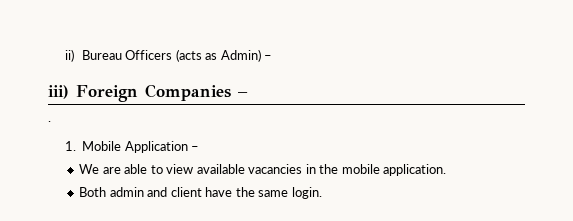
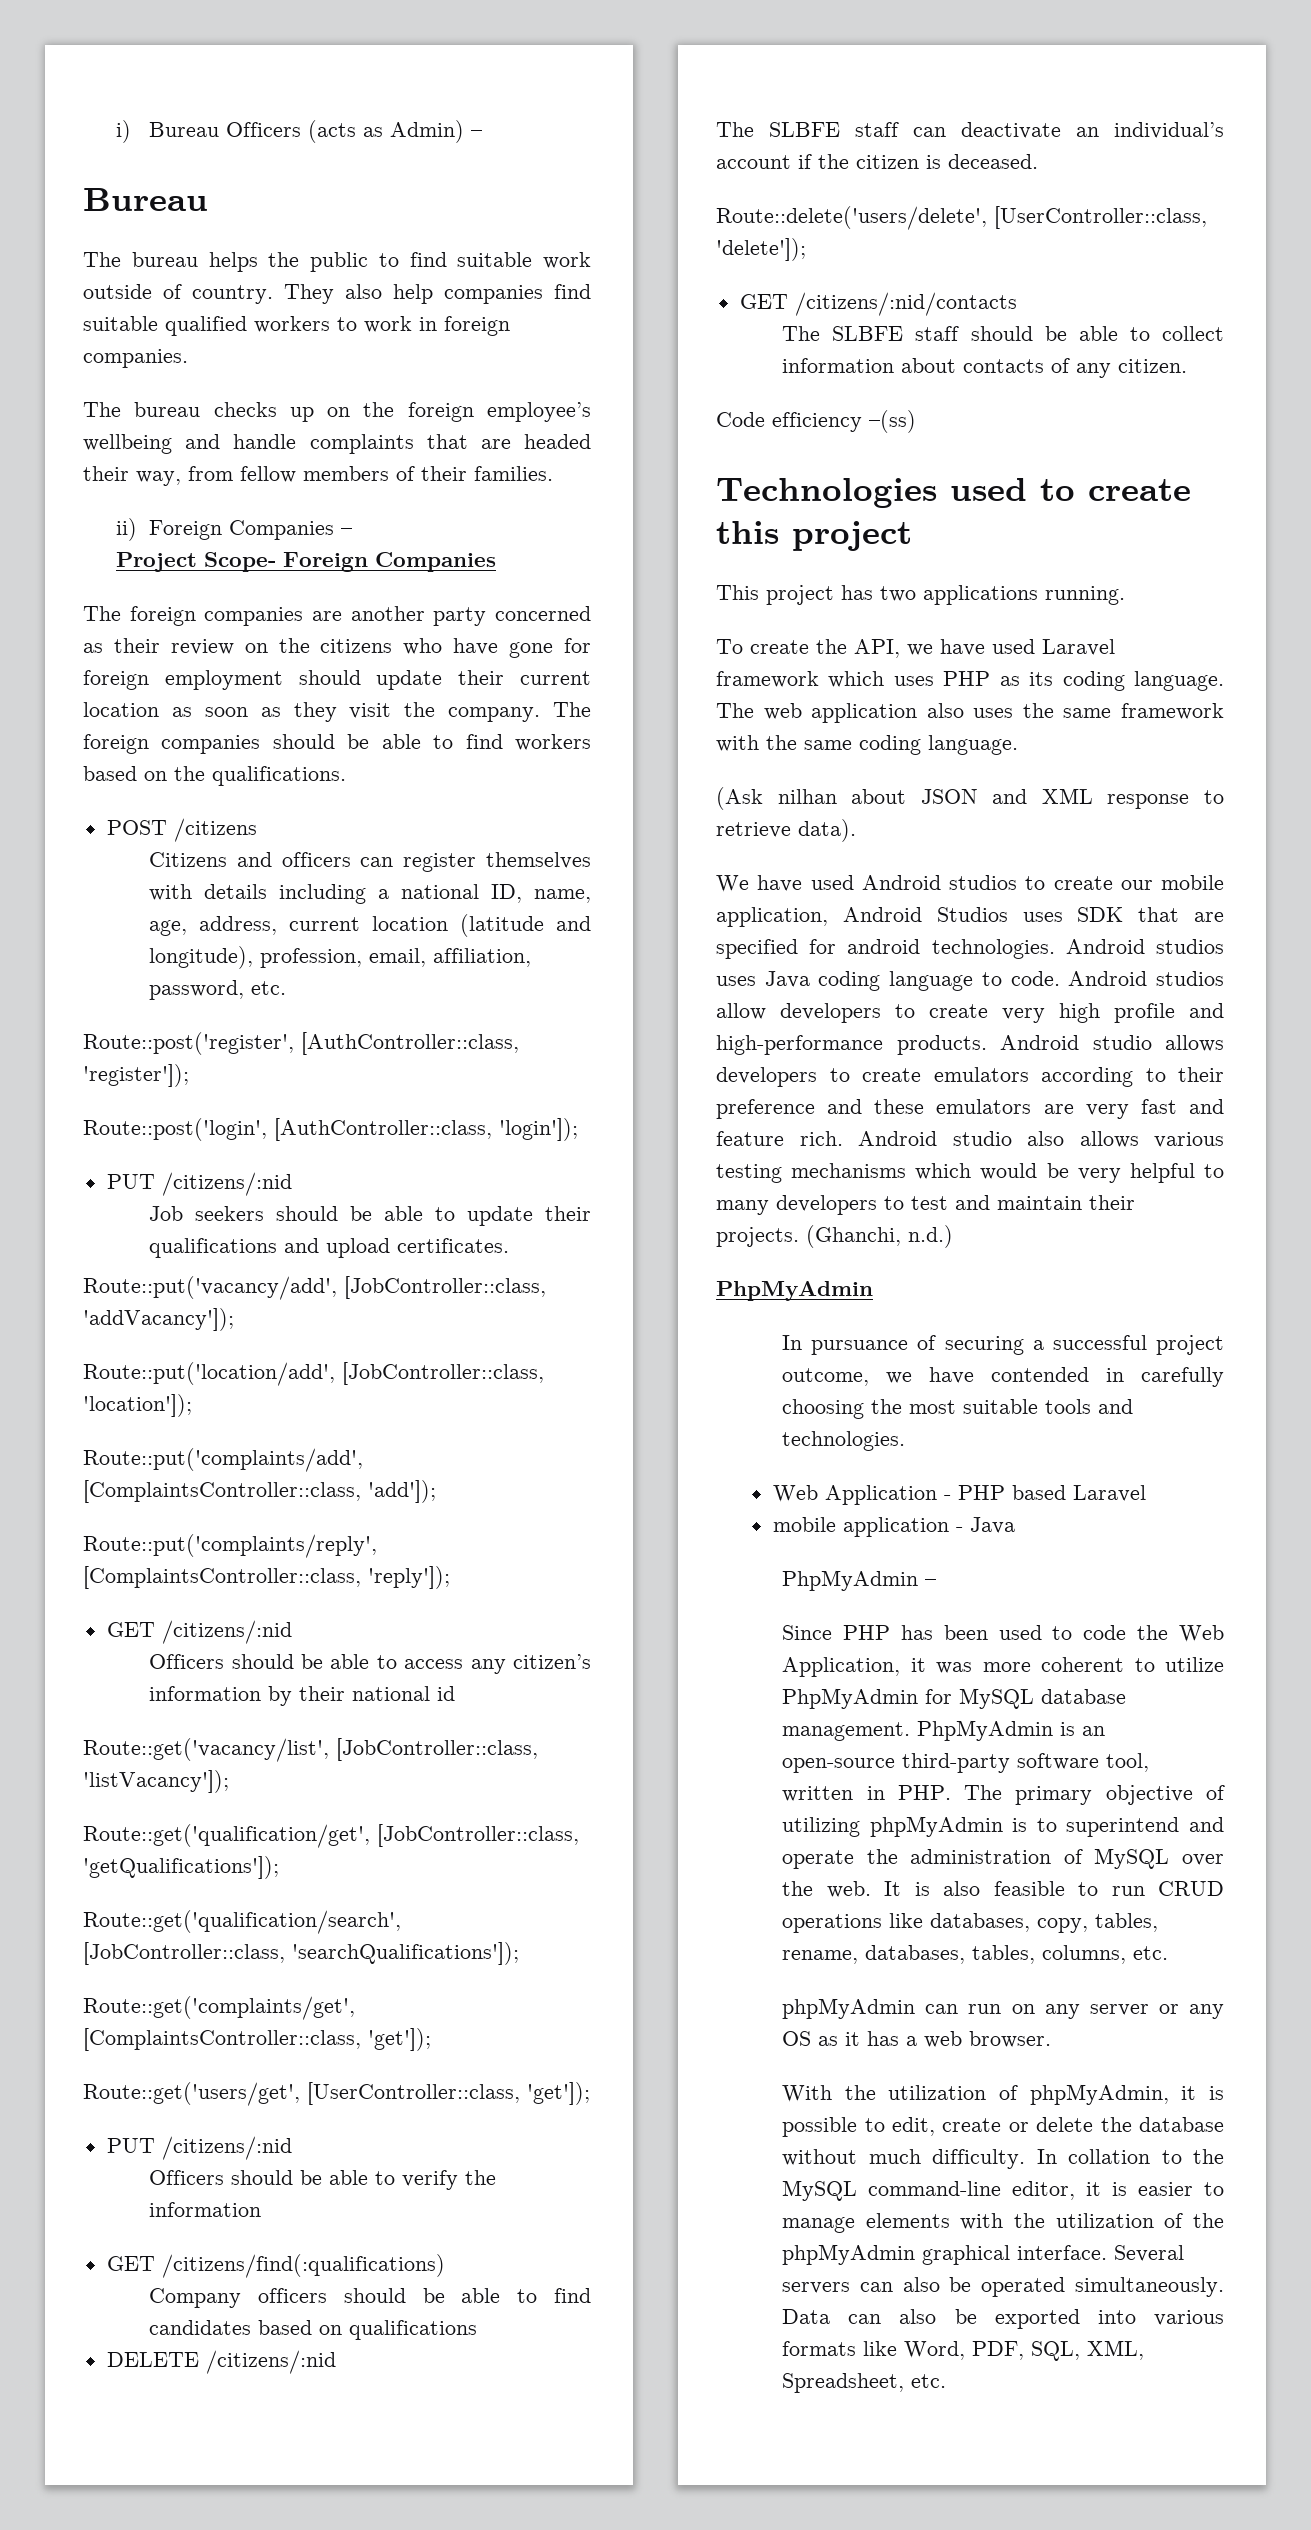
[64,49,74,62] ii) -> [116,120,132,143] i)
[48,84,248,102] [48,121,51,122] [64,141,200,153] [79,164,447,176] [79,187,322,199] iii) Foreign Companies – // . // 1. Mobile Application – // We are able to view available vacancies in the mobile application. // Both admin and client have the same login. -> [83,188,208,211] [83,252,591,272] [83,284,591,304] [83,316,510,336] [83,349,188,368] [83,402,591,422] [83,434,591,454] [83,466,553,486] [116,518,353,541] [116,552,497,572] [83,606,591,626] [83,638,592,658] [83,670,591,690] [83,702,591,722] [83,734,591,754] [83,766,346,786] [106,818,257,842] [149,852,591,872] [149,884,592,904] [149,914,591,937] [149,946,532,969] [149,980,287,1000] [83,1032,519,1055] [83,1064,189,1087] [83,1118,578,1141] [106,1172,292,1196] [149,1206,592,1226] [149,1238,510,1258] [83,1276,546,1300] [83,1308,234,1331] [83,1362,544,1386] [83,1394,192,1417] [83,1448,363,1472] [83,1480,436,1503] [83,1534,377,1558] [83,1566,450,1589] [106,1620,292,1644] [149,1654,591,1674] [149,1686,456,1706] [83,1738,538,1762] [83,1770,229,1793] [83,1824,579,1848] [83,1856,279,1879] [83,1910,401,1934] [83,1942,519,1965] [83,1996,355,2020] [83,2028,431,2051] [83,2082,590,2106] [106,2136,292,2160] [149,2170,497,2190] [149,2202,262,2217] [106,2254,445,2278] [149,2288,591,2308] [149,2320,478,2340] [106,2350,336,2374] [716,122,1224,139] [716,154,1038,169] [716,206,1207,230] [716,238,806,261] [739,292,1017,316] [782,326,1224,341] [782,358,1188,378] [716,410,916,433] [716,478,1191,508] [716,521,912,551] [716,585,1125,605] [716,639,1115,658] [716,671,1224,691] [716,703,1224,723] [716,735,1018,755] [716,787,1224,810] [716,819,856,842] [716,875,1224,892] [716,907,1224,927] [716,939,1224,959] [716,971,1224,991] [716,1003,1224,1023] [716,1035,1224,1055] [716,1067,1224,1087] [716,1099,1224,1119] [716,1131,1224,1148] [716,1163,1224,1183] [716,1195,1135,1215] [716,1225,953,1248] [716,1281,873,1301] [782,1335,1224,1355] [782,1367,1224,1387] [782,1399,1134,1419] [782,1431,906,1451] [772,1485,1146,1505] [772,1517,1015,1537] [782,1570,937,1591] [782,1625,1224,1642] [782,1657,1224,1677] [782,1688,1127,1709] [782,1720,1106,1741] [782,1753,1150,1773] [782,1785,1225,1805] [782,1816,1224,1837] [782,1848,1224,1869] [782,1881,1224,1898] [782,1913,1159,1933] [782,1945,1169,1964] [782,1998,1224,2019] [782,2031,1052,2048] [782,2084,1224,2105] [782,2117,1224,2137] [782,2149,1224,2169] [782,2180,1224,2201] [782,2213,1224,2233] [782,2244,1185,2265] [782,2277,1224,2297] [782,2309,1224,2329] [782,2340,1145,2361] [782,2373,947,2393] Bureau // The bureau helps the public to find suitable work outside of country. They also help companies find suitable qualified workers to work in foreign companies. // The bureau checks up on the foreign employee’s wellbeing and handle complaints that are headed their way, from fellow members of their families. // ii) Foreign Companies – // Project Scope- Foreign Companies // The foreign companies are another party concerned as their review on the citizens who have gone for foreign employment should update their current location as soon as they visit the company. The foreign companies should be able to find workers based on the qualifications. // POST /citizens // Citizens and officers can register themselves with details including a national ID, name, age, address, current location (latitude and longitude), profession, email, affiliation, password, etc. // Route::post('register', [AuthController::class, 'register']); // Route::post('login', [AuthController::class, 'login']); // PUT /citizens/:nid // Job seekers should be able to update their qualifications and upload certificates. // Route::put('vacancy/add', [JobController::class, 'addVacancy']); // Route::put('location/add', [JobController::class, 'location']); // Route::put('complaints/add', [ComplaintsController::class, 'add']); // Route::put('complaints/reply', [ComplaintsController::class, 'reply']); // GET /citizens/:nid // Officers should be able to access any citizen’s information by their national id // Route::get('vacancy/list', [JobController::class, 'listVacancy']); // Route::get('qualification/get', [JobController::class, 'getQualifications']); // Route::get('qualification/search', [JobController::class, 'searchQualifications']); // Route::get('complaints/get', [ComplaintsController::class, 'get']); // Route::get('users/get', [UserController::class, 'get']); // PUT /citizens/:nid // Officers should be able to verify the information // GET /citizens/find(:qualifications) // Company officers should be able to find candidates based on qualifications // DELETE /citizens/:nid // The SLBFE staff can deactivate an individual’s account if the citizen is deceased. // Route::delete('users/delete', [UserController::class, 'delete']); // GET /citizens/:nid/contacts // The SLBFE staff should be able to collect information about contacts of any citizen. // Code efficiency –(ss) // Technologies used to create this project // This project has two applications running. // To create the API, we have used Laravel framework which uses PHP as its coding language. The web application also uses the same framework with the same coding language. // (Ask nilhan about JSON and XML response to retrieve data). // We have used Android studios to create our mobile application, Android Studios uses SDK that are specified for android technologies. Android studios uses Java coding language to code. Android studios allow developers to create very high profile and high-performance products. Android studio allows developers to create emulators according to their preference and these emulators are very fast and feature rich. Android studio also allows various testing mechanisms which would be very helpful to many developers to test and maintain their projects. (Ghanchi, n.d.) // PhpMyAdmin // In pursuance of securing a successful project outcome, we have contended in carefully choosing the most suitable tools and technologies. // Web Application - PHP based Laravel // mobile application - Java // PhpMyAdmin – // Since PHP has been used to code the Web Application, it was more coherent to utilize PhpMyAdmin for MySQL database management. PhpMyAdmin is an open-source third-party software tool, written in PHP. The primary objective of utilizing phpMyAdmin is to superintend and operate the administration of MySQL over the web. It is also feasible to run CRUD operations like databases, copy, tables, rename, databases, tables, columns, etc. // phpMyAdmin can run on any server or any OS as it has a web browser. // With the utilization of phpMyAdmin, it is possible to edit, create or delete the database without much difficulty. In collation to the MySQL command-line editor, it is easier to manage elements with the utilization of the phpMyAdmin graphical interface. Several servers can also be operated simultaneously. Data can also be exported into various formats like Word, PDF, SQL, XML, Spreadsheet, etc.

